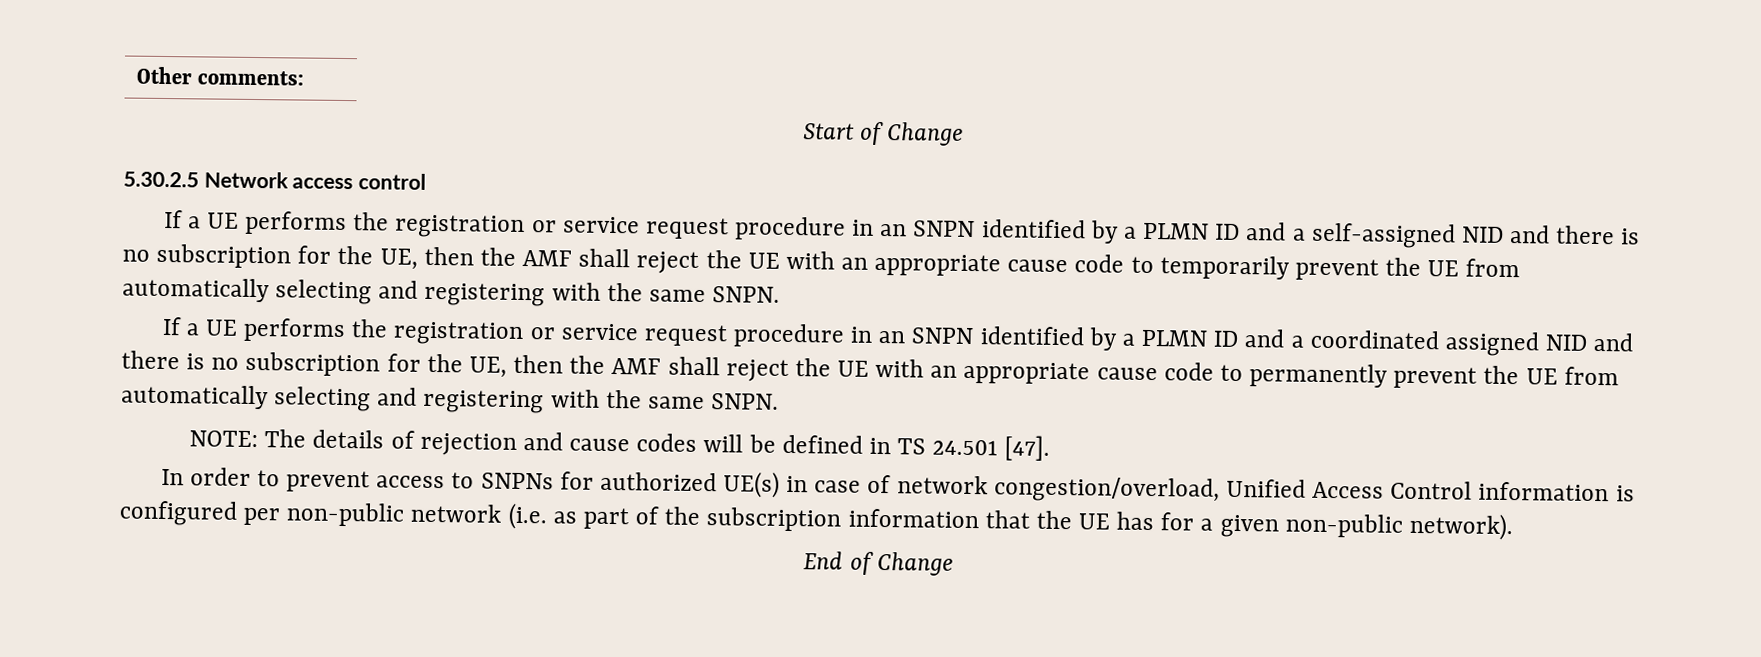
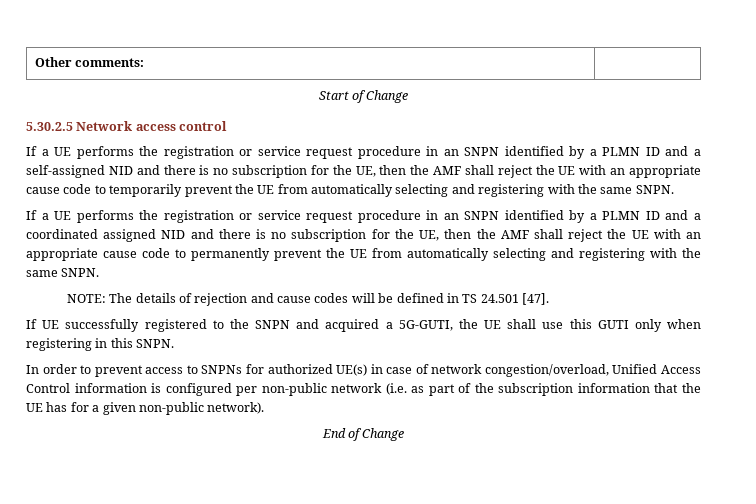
(1051, 448) none -> [26,319,701,332] [26,338,175,351] // If UE successfully registered to the SNPN and acquired a 5G-GUTI, the UE shall use this GUTI only when registering in this SNPN.

